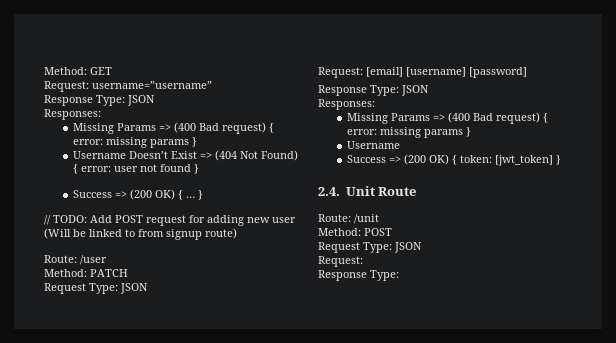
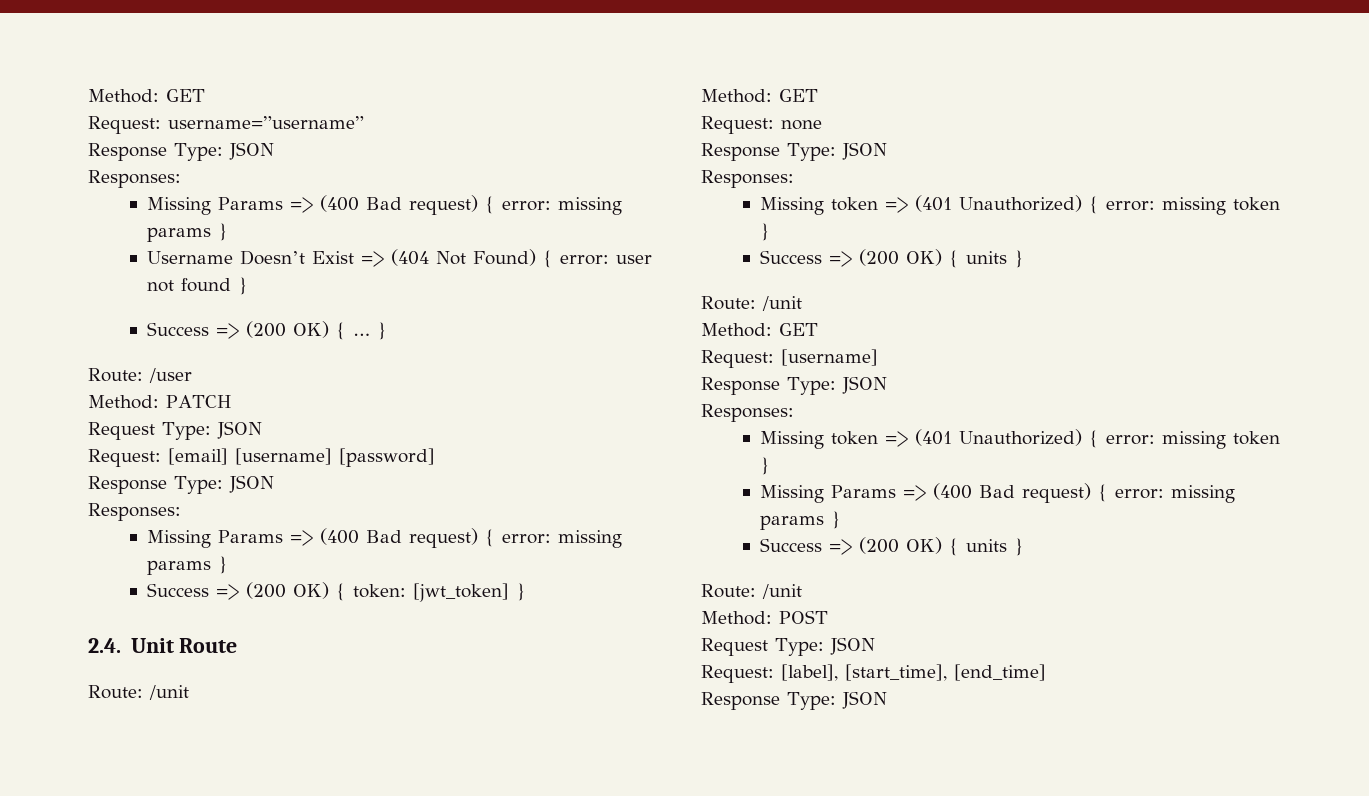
[44,215,296,226] [44,228,237,240] // // TODO: Add POST request for adding new user (Will be linked to from signup route) -> (387, 331) none
[346,141,400,149] // Username -> (228, 565) none
(379, 219) none -> [701,89,818,103] [701,116,822,134] [701,142,887,161] [701,170,794,188] [759,195,1280,215] [759,223,770,241] [759,249,1024,268] [701,296,802,311] [701,323,818,337] [701,349,878,368] [701,376,887,395] [701,404,794,422] [759,429,1280,449] [759,457,770,475] [759,483,1235,503] [759,511,841,530] [759,537,1024,556] [701,584,802,599] // Method: GET // Request: none // Response Type: JSON // Responses: // Missing token => (401 Unauthorized) { error: missing token } // Success => (200 OK) { units } // Route: /unit // Method: GET // Request: [username] // Response Type: JSON // Responses: // Missing token => (401 Unauthorized) { error: missing token } // Missing Params => (400 Bad request) { error: missing params } // Success => (200 OK) { units } // Route: /unit
[318,270,399,281] // Response Type: -> [781,664,1046,681] [701,691,887,710] [label], [start_time], [end_time] // Response Type: JSON

